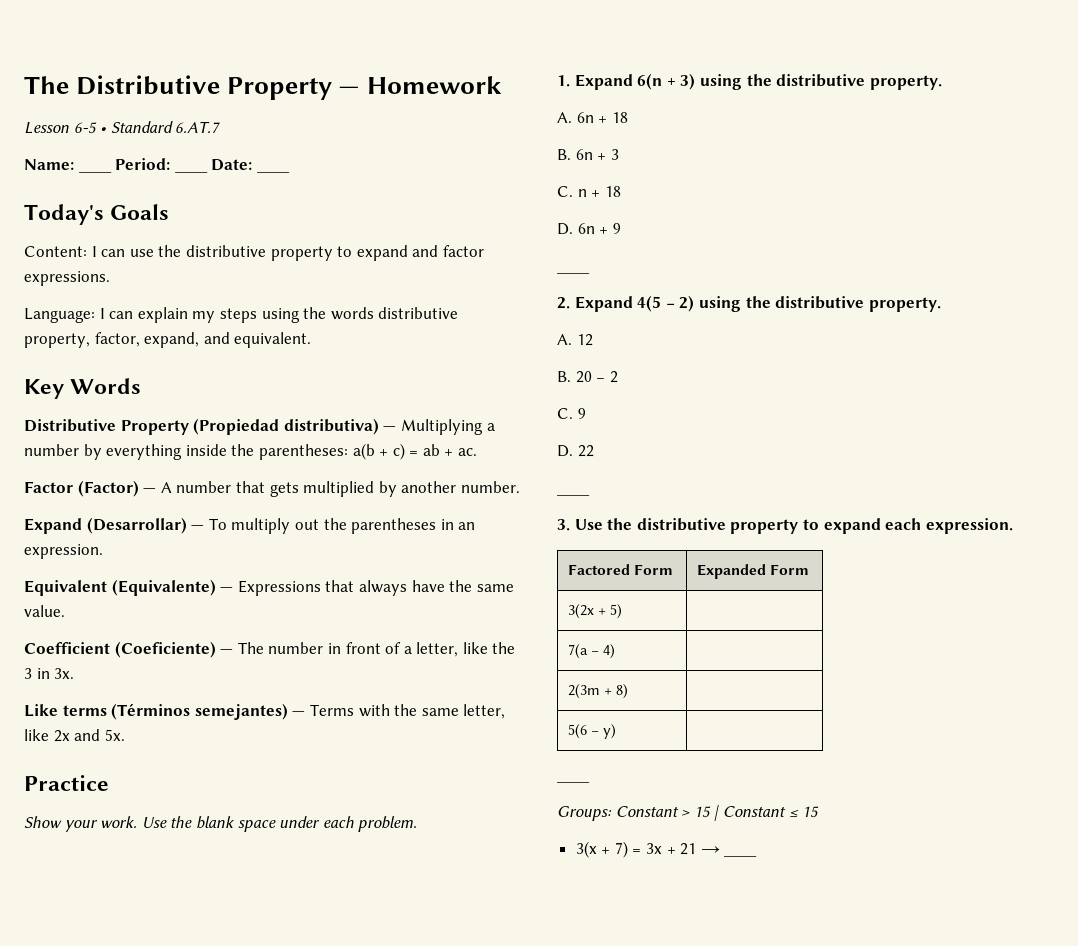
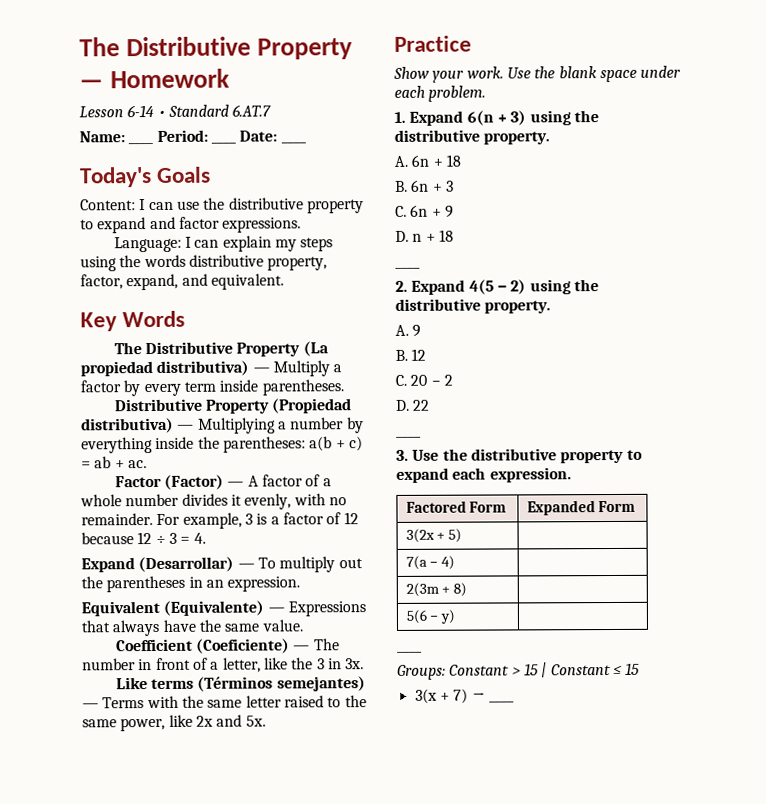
[73,122,97,134] 6-5 -> [127,104,155,118] 6-14
(142, 386) none -> [113,341,329,357] [80,360,343,377] [80,379,344,397] // The Distributive Property (La propiedad distributiva) — Multiply a factor by every term inside parentheses.
[176,481,520,497] number that gets multiplied by another number. -> [262,474,332,487] [80,493,347,510] [81,512,359,529] [81,532,206,545] factor of a whole number divides it evenly, with no remainder. For example, 3 is a factor of 12 because 12 ÷ 3 = 4.
[463,704,506,719] letter, -> [245,695,367,708] [82,717,166,732] letter raised to the same power,
(573, 191) none -> [410,204,454,218] [395,230,409,242] 6n + 9 // D.
[557,223,621,235] // D. 6n + 9 -> (454, 235) none
(572, 339) none -> [412,324,422,337] [395,349,408,361] 9 // B.
[557,371,571,382] B. -> [395,374,407,386] C.
[557,408,586,419] // C. 9 -> (453, 380) none
[632,843,697,855] = 3x + 21 -> (469, 696) none

